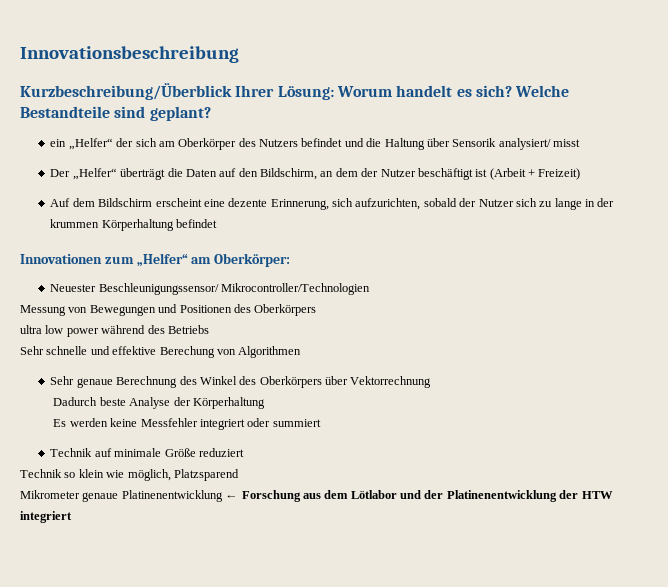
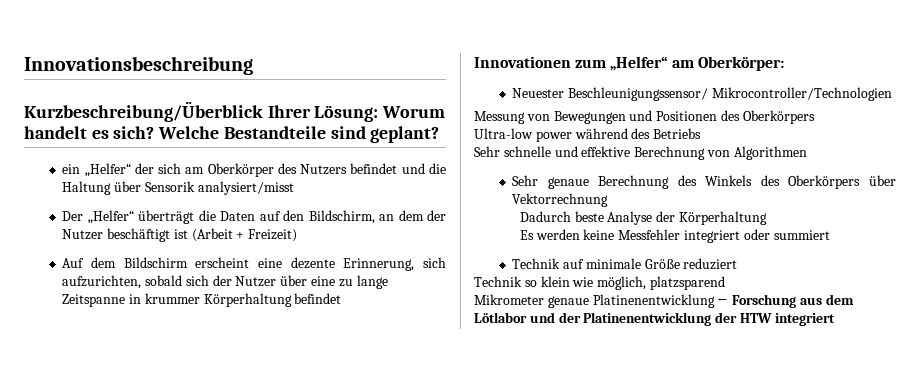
[498,138,581,150] analysiert/ misst -> [197,181,294,195] analysiert/misst
[459,198,615,210] [50,219,100,228] der Nutzer sich zu lange in der krummen -> [185,275,388,289] [62,293,200,307] sich der Nutzer über eine zu lange Zeitspanne in krummer
[20,325,64,334] ultra low -> [474,128,533,139] Ultra-low
[159,346,215,358] Berechung -> [634,146,706,160] Berechnung
[199,376,237,385] Winkel -> [705,175,753,186] Winkels
[173,469,239,481] Platzsparend -> [649,276,725,290] platzsparend

